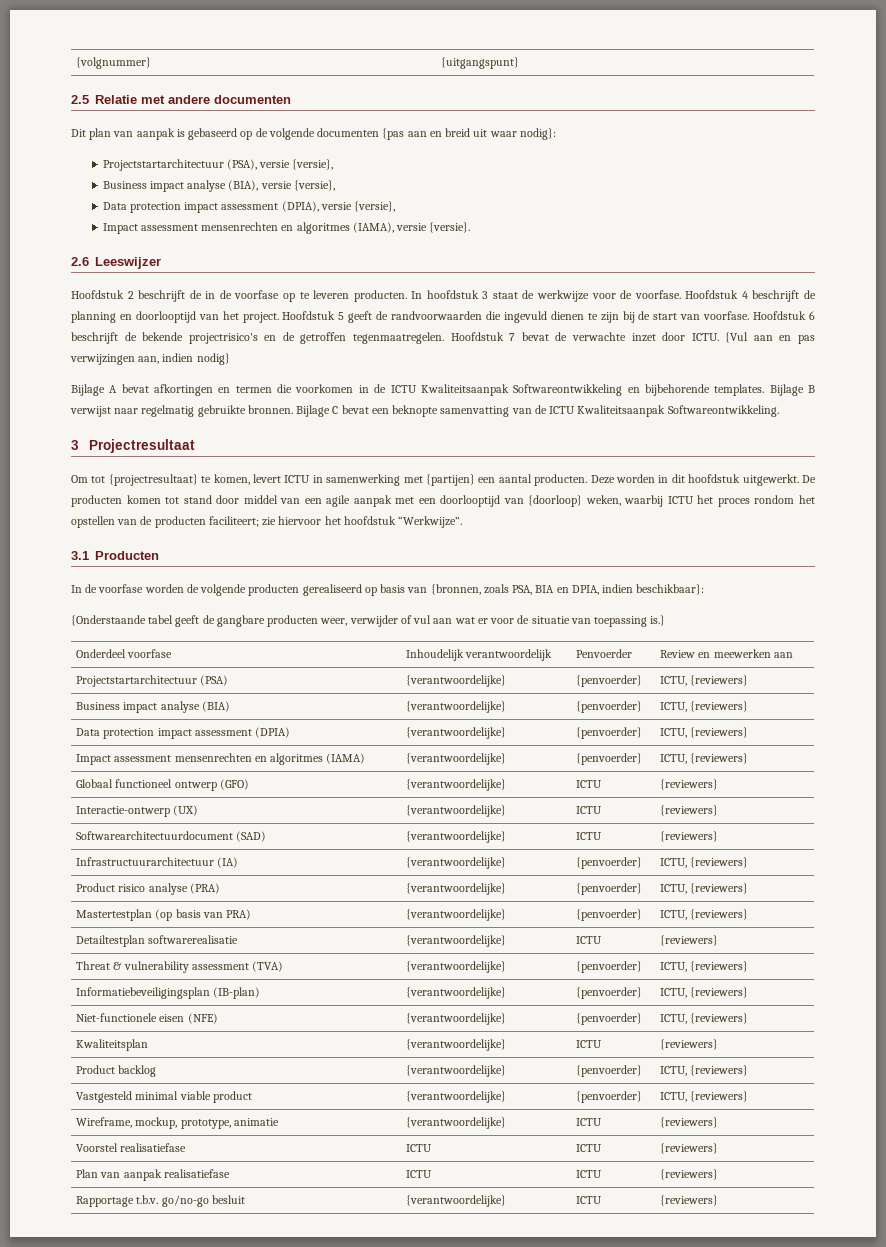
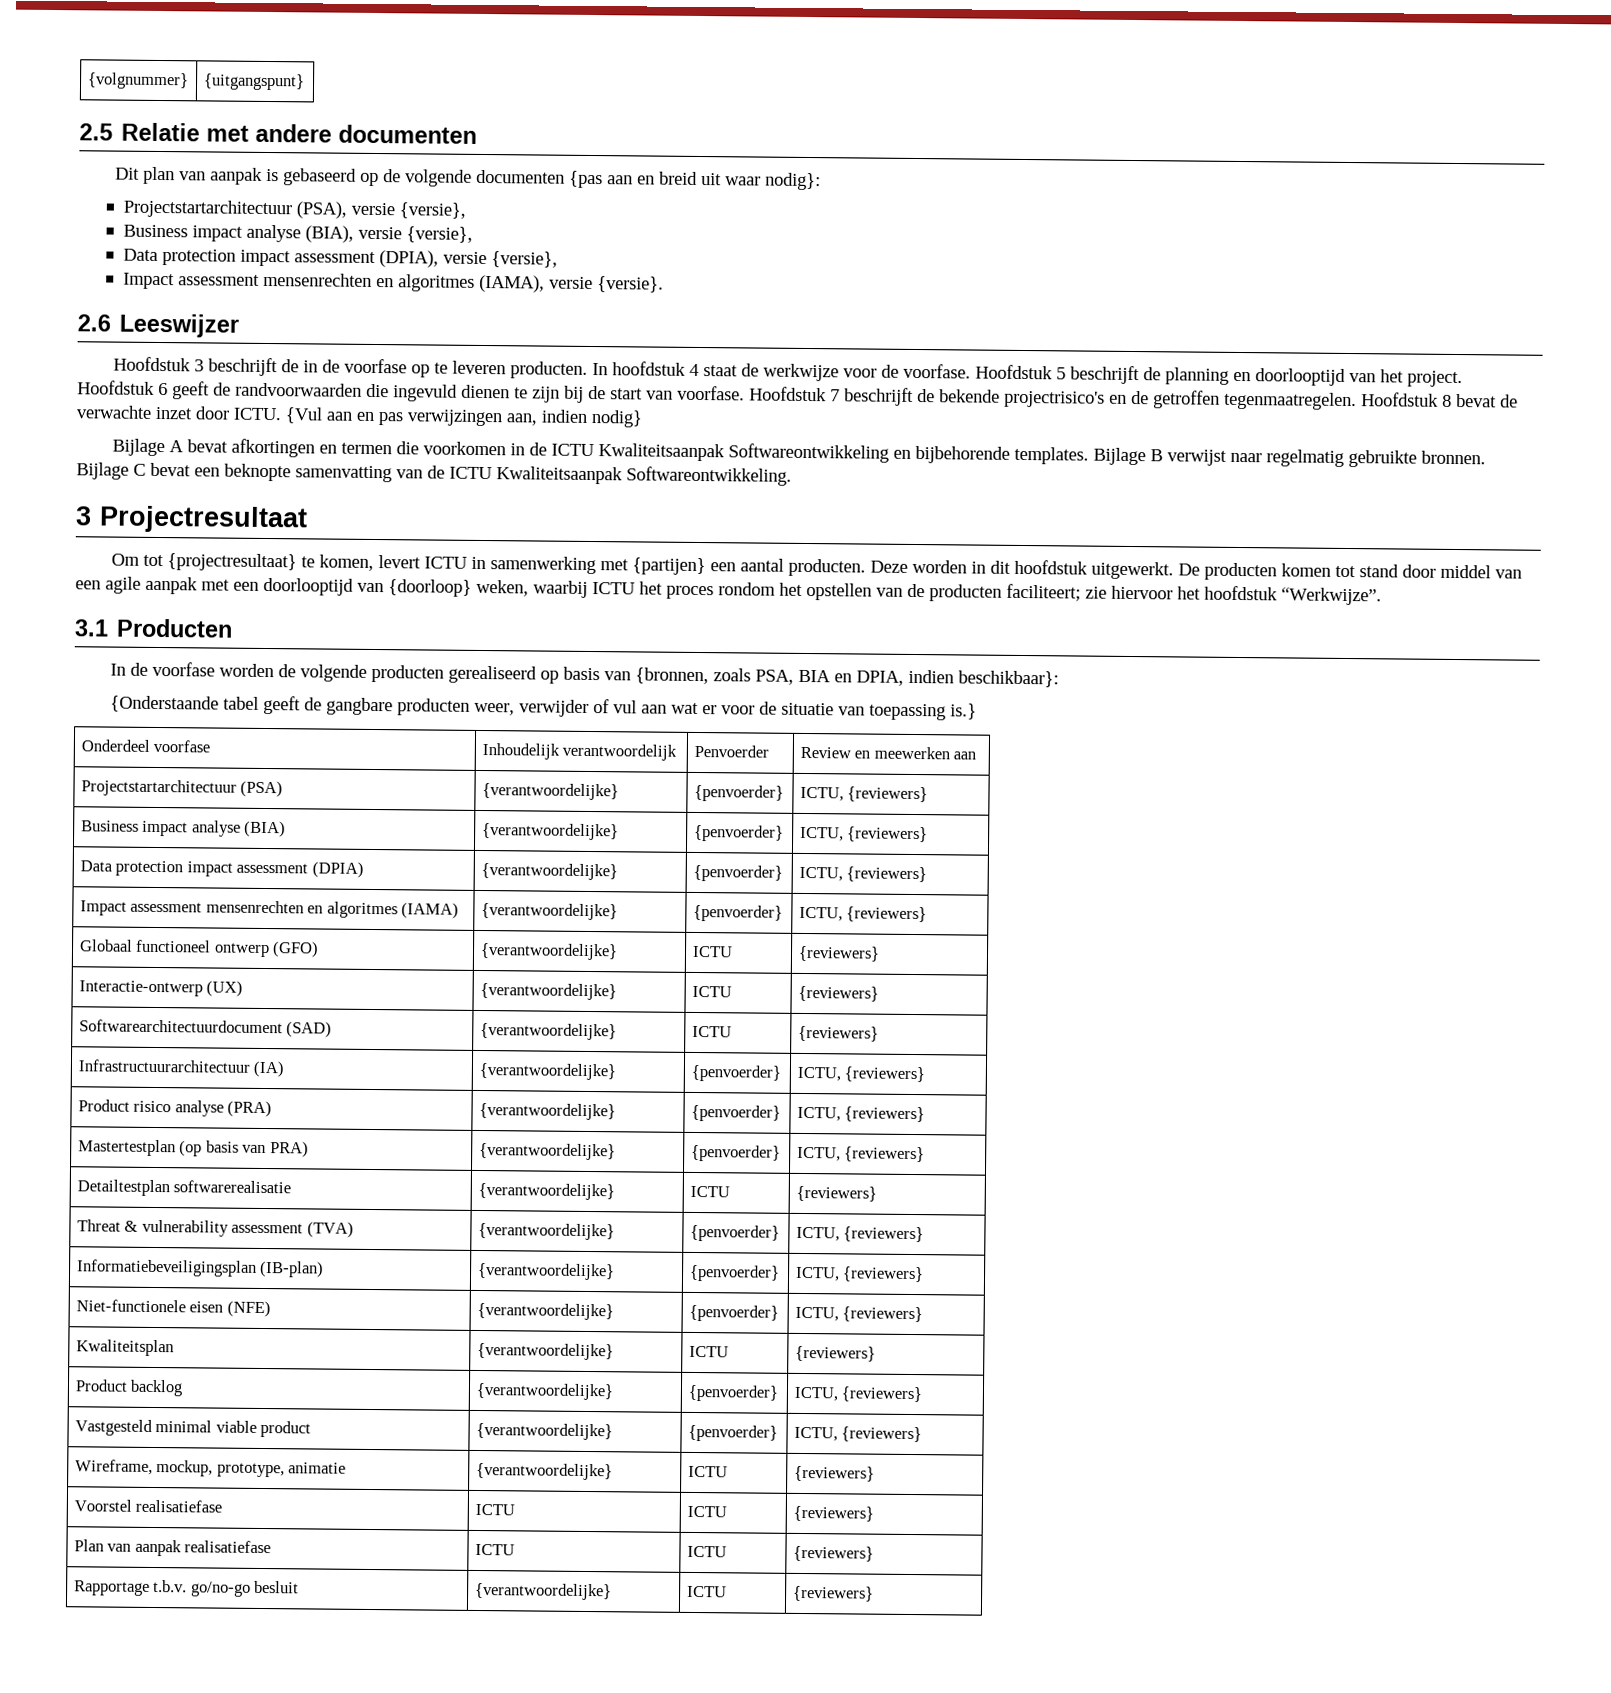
[127,291,134,299] 2 -> [194,359,205,372] 3
[482,291,489,299] 3 -> [689,363,700,376] 4
[741,291,748,299] 4 -> [1056,367,1067,380] 5
[338,312,345,320] 5 -> [158,382,168,396] 6
[808,311,815,320] 6 -> [830,389,840,402] 7
[509,333,516,341] 7 -> [1442,394,1452,407] 8

